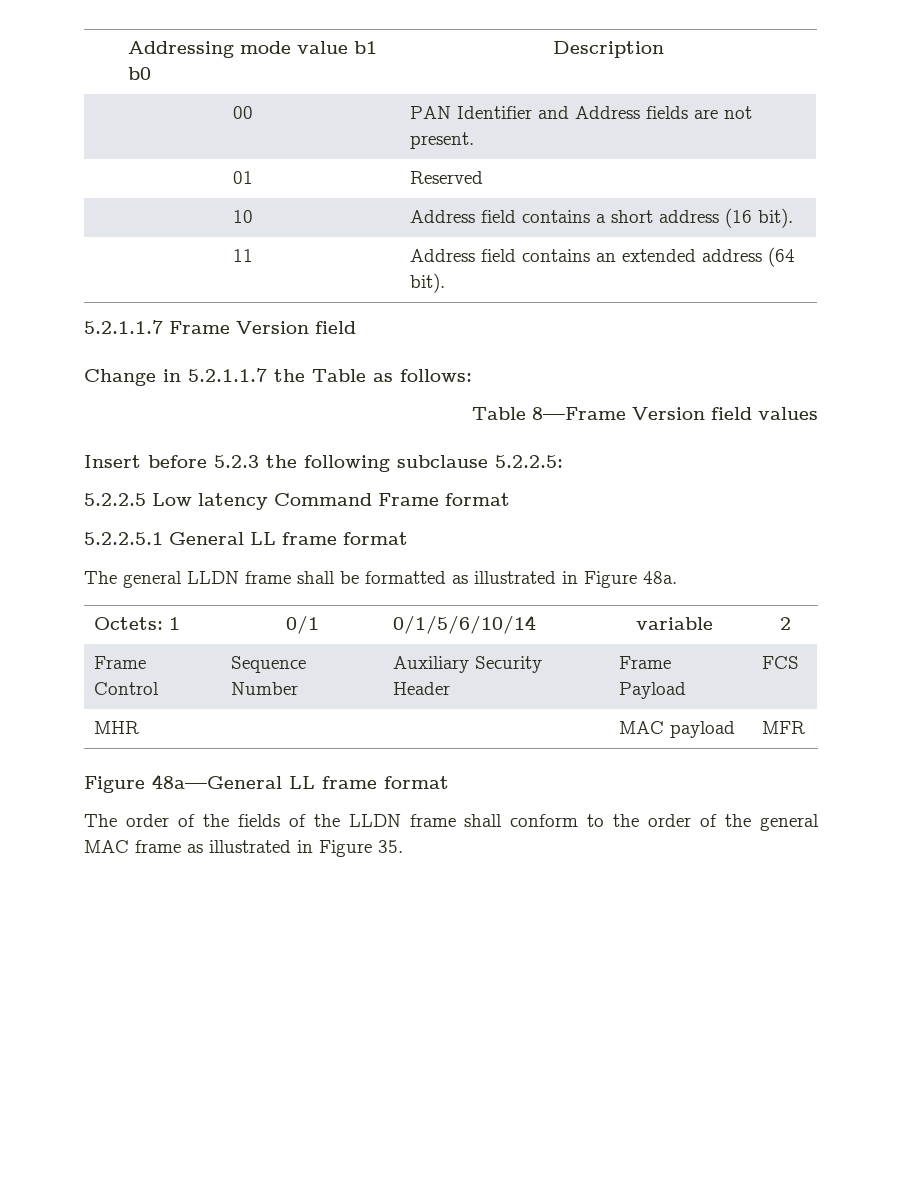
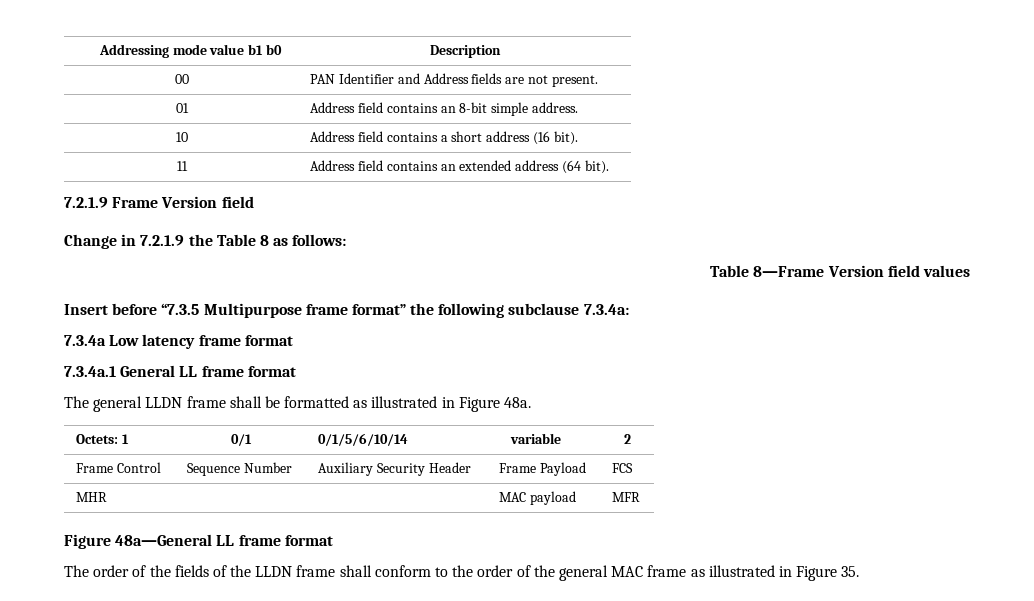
[410,171,484,184] Reserved -> [310,102,578,116] Address field contains an 8-bit simple address.
[84,320,163,334] 5.2.1.1.7 -> [64,197,108,208] 7.2.1.9
[188,368,267,382] 5.2.1.1.7 -> [140,235,185,246] 7.2.1.9
(366, 375) none -> [259,235,269,246] 8
[214,455,563,472] [84,493,510,510] [84,532,163,545] 5.2.3 the following subclause 5.2.2.5: // 5.2.2.5 Low latency Command Frame format // 5.2.2.5.1 -> [161,303,629,318] [64,334,293,349] [64,366,116,377] “7.3.5 Multipurpose frame format” the following subclause 7.3.4a: // 7.3.4a Low latency frame format // 7.3.4a.1

